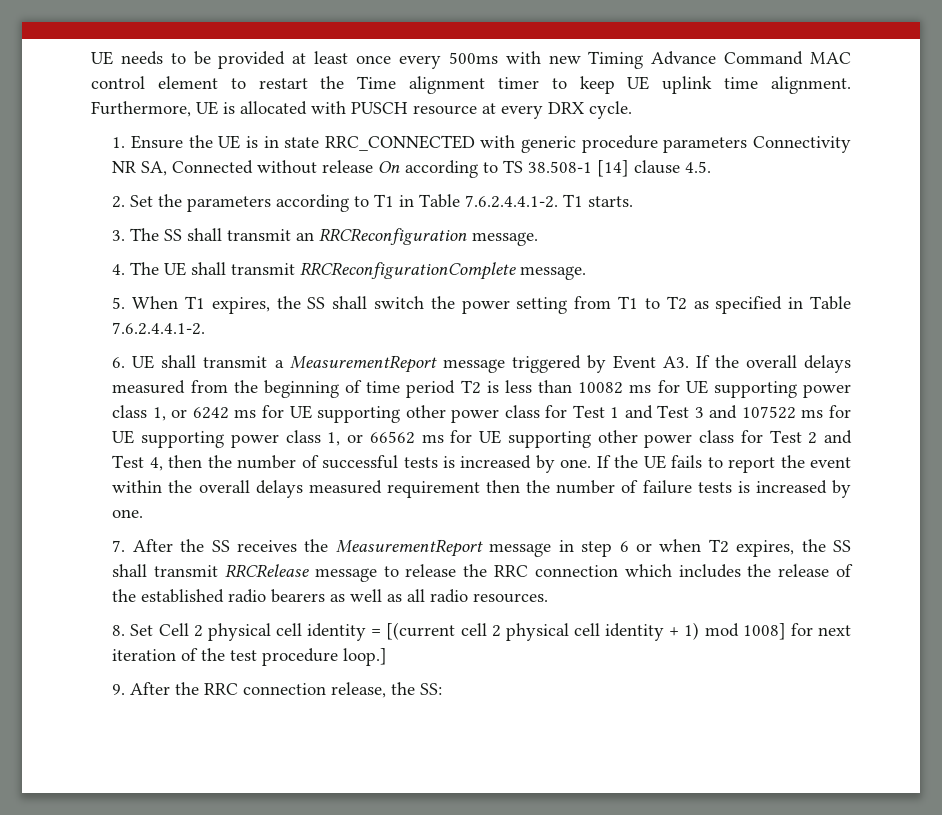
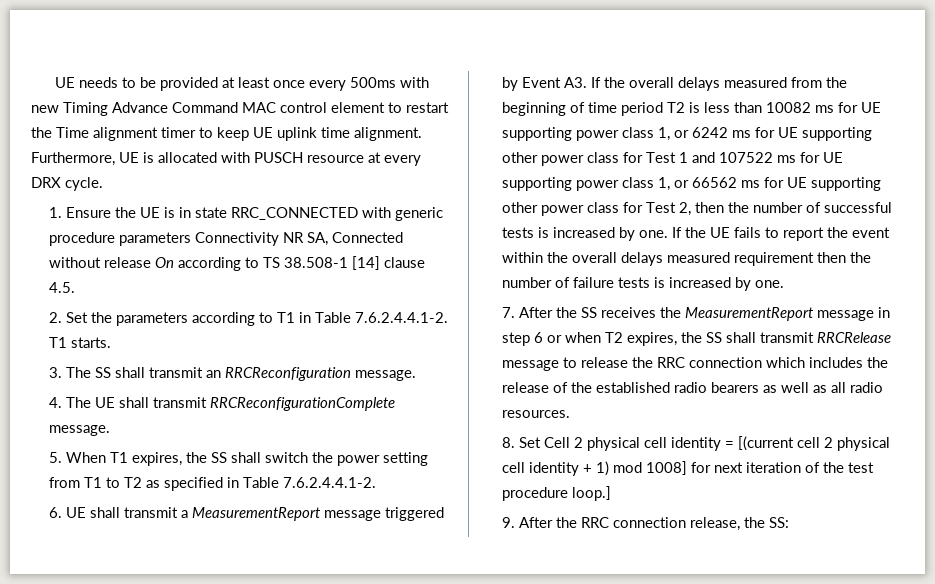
[657,405,738,419] Test 3 and -> (715, 157) none
[808,430,853,444] [112,455,163,471] 2 and Test 4, -> [678,202,691,216] 2,

